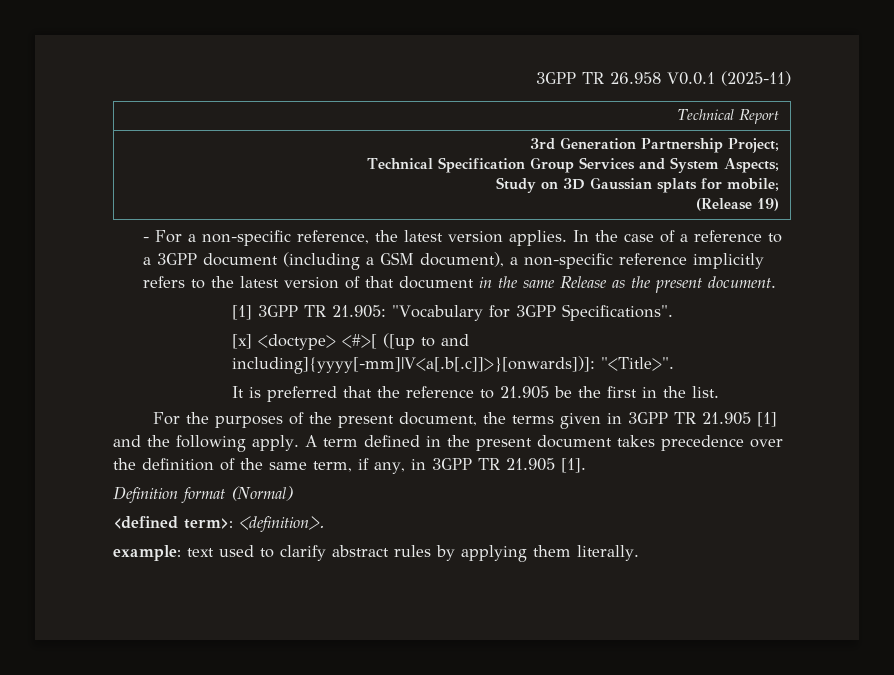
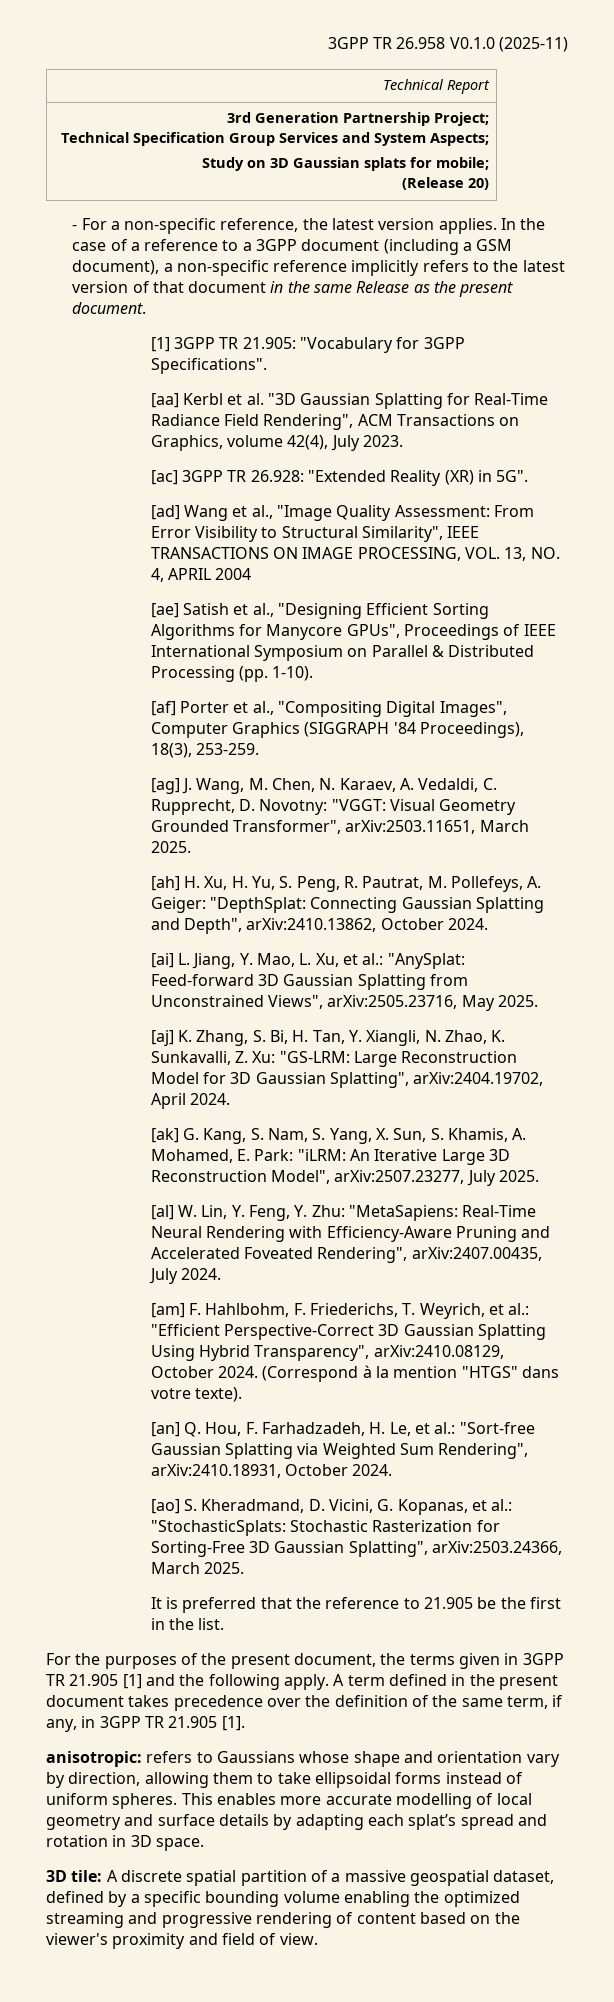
[667,72,715,85] V0.0.1 -> [449,37,495,49] V0.1.0
[756,198,779,211] 19) -> [468,178,490,190] 20)
[232,333,470,350] [232,356,675,374] [x] <doctype> <#>[ ([up to and including]{yyyy[-mm]|V<a[.b[.c]]>}[onwards])]: "<Title>". -> [150,393,549,409] [150,414,520,430] [150,435,404,451] [150,470,529,486] [150,505,535,521] [150,526,480,542] [150,547,560,561] [150,568,252,582] [150,603,489,619] [150,624,556,640] [150,645,535,661] [150,666,314,682] [150,701,507,717] [150,722,525,738] [150,743,260,758] [150,778,497,794] [150,799,517,815] [150,820,529,834] [150,841,191,853] [150,876,542,892] [150,897,545,913] [150,918,489,934] [150,953,465,969] [150,974,469,990] [150,995,539,1011] [150,1030,506,1046] [150,1051,518,1067] [150,1072,544,1088] [150,1093,231,1109] [150,1128,527,1144] [150,1149,511,1165] [150,1170,540,1186] [150,1205,537,1221] [150,1226,551,1242] [150,1247,542,1263] [148,1268,222,1284] [150,1303,530,1319] [150,1324,547,1340] [150,1345,504,1361] [150,1365,560,1382] [150,1387,243,1402] [150,1422,535,1437] [150,1443,529,1459] [150,1464,393,1478] [150,1499,513,1515] [150,1520,500,1536] [150,1541,563,1557] [150,1562,245,1574] [aa] Kerbl et al. "3D Gaussian Splatting for Real-Time Radiance Field Rendering", ACM Transactions on Graphics, volume 42(4), July 2023. // [ac] 3GPP TR 26.928: "Extended Reality (XR) in 5G". // [ad] Wang et al., "Image Quality Assessment: From Error Visibility to Structural Similarity", IEEE TRANSACTIONS ON IMAGE PROCESSING, VOL. 13, NO. 4, APRIL 2004 // [ae] Satish et al., "Designing Efficient Sorting Algorithms for Manycore GPUs", Proceedings of IEEE International Symposium on Parallel & Distributed Processing (pp. 1-10). // [af] Porter et al., "Compositing Digital Images", Computer Graphics (SIGGRAPH '84 Proceedings), 18(3), 253-259. // [ag] J. Wang, M. Chen, N. Karaev, A. Vedaldi, C. Rupprecht, D. Novotny: "VGGT: Visual Geometry Grounded Transformer", arXiv:2503.11651, March 2025. // [ah] H. Xu, H. Yu, S. Peng, R. Pautrat, M. Pollefeys, A. Geiger: "DepthSplat: Connecting Gaussian Splatting and Depth", arXiv:2410.13862, October 2024. // [ai] L. Jiang, Y. Mao, L. Xu, et al.: "AnySplat: Feed-forward 3D Gaussian Splatting from Unconstrained Views", arXiv:2505.23716, May 2025. // [aj] K. Zhang, S. Bi, H. Tan, Y. Xiangli, N. Zhao, K. Sunkavalli, Z. Xu: "GS-LRM: Large Reconstruction Model for 3D Gaussian Splatting", arXiv:2404.19702, April 2024. // [ak] G. Kang, S. Nam, S. Yang, X. Sun, S. Khamis, A. Mohamed, E. Park: "iLRM: An Iterative Large 3D Reconstruction Model", arXiv:2507.23277, July 2025. // [al] W. Lin, Y. Feng, Y. Zhu: "MetaSapiens: Real-Time Neural Rendering with Efficiency-Aware Pruning and Accelerated Foveated Rendering", arXiv:2407.00435, July 2024. // [am] F. Hahlbohm, F. Friederichs, T. Weyrich, et al.: "Efficient Perspective-Correct 3D Gaussian Splatting Using Hybrid Transparency", arXiv:2410.08129, October 2024. (Correspond à la mention "HTGS" dans votre texte). // [an] Q. Hou, F. Farhadzadeh, H. Le, et al.: "Sort-free Gaussian Splatting via Weighted Sum Rendering", arXiv:2410.18931, October 2024. // [ao] S. Kheradmand, D. Vicini, G. Kopanas, et al.: "StochasticSplats: Stochastic Rasterization for Sorting-Free 3D Gaussian Splatting", arXiv:2503.24366, March 2025.
[113,486,293,504] [113,516,325,533] [113,545,639,562] Definition format (Normal) // <defined term>: <definition>. // example: text used to clarify abstract rules by applying them literally. -> [46,1751,560,1767] [46,1772,523,1788] [46,1793,532,1809] [46,1814,547,1830] [46,1835,204,1851] [46,1870,555,1886] [46,1891,520,1907] [46,1912,520,1928] [46,1933,318,1949] anisotropic: refers to Gaussians whose shape and orientation vary by direction, allowing them to take ellipsoidal forms instead of uniform spheres. This enables more accurate modelling of local geometry and surface details by adapting each splat’s spread and rotation in 3D space. // 3D tile: A discrete spatial partition of a massive geospatial dataset, defined by a specific bounding volume enabling the optimized streaming and progressive rendering of content based on the viewer's proximity and field of view.

